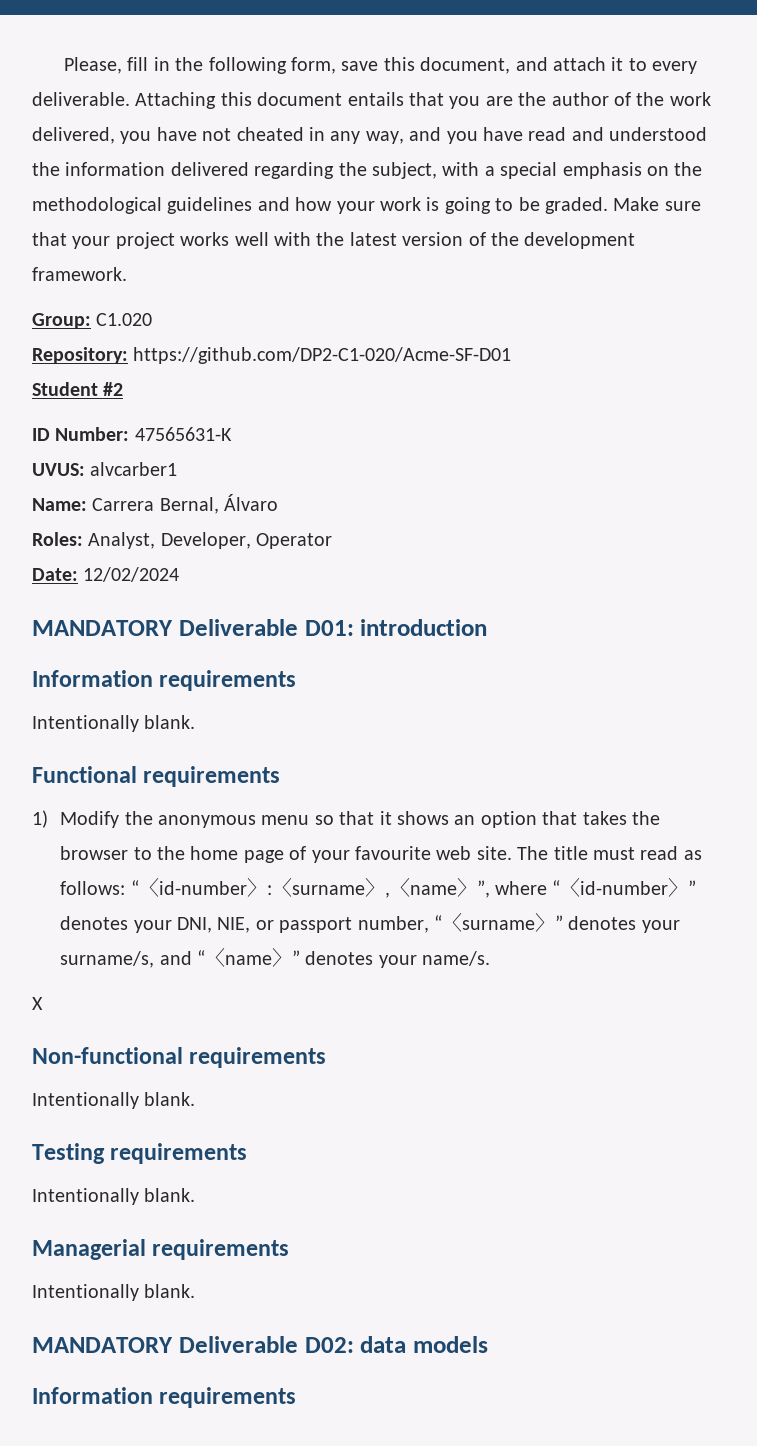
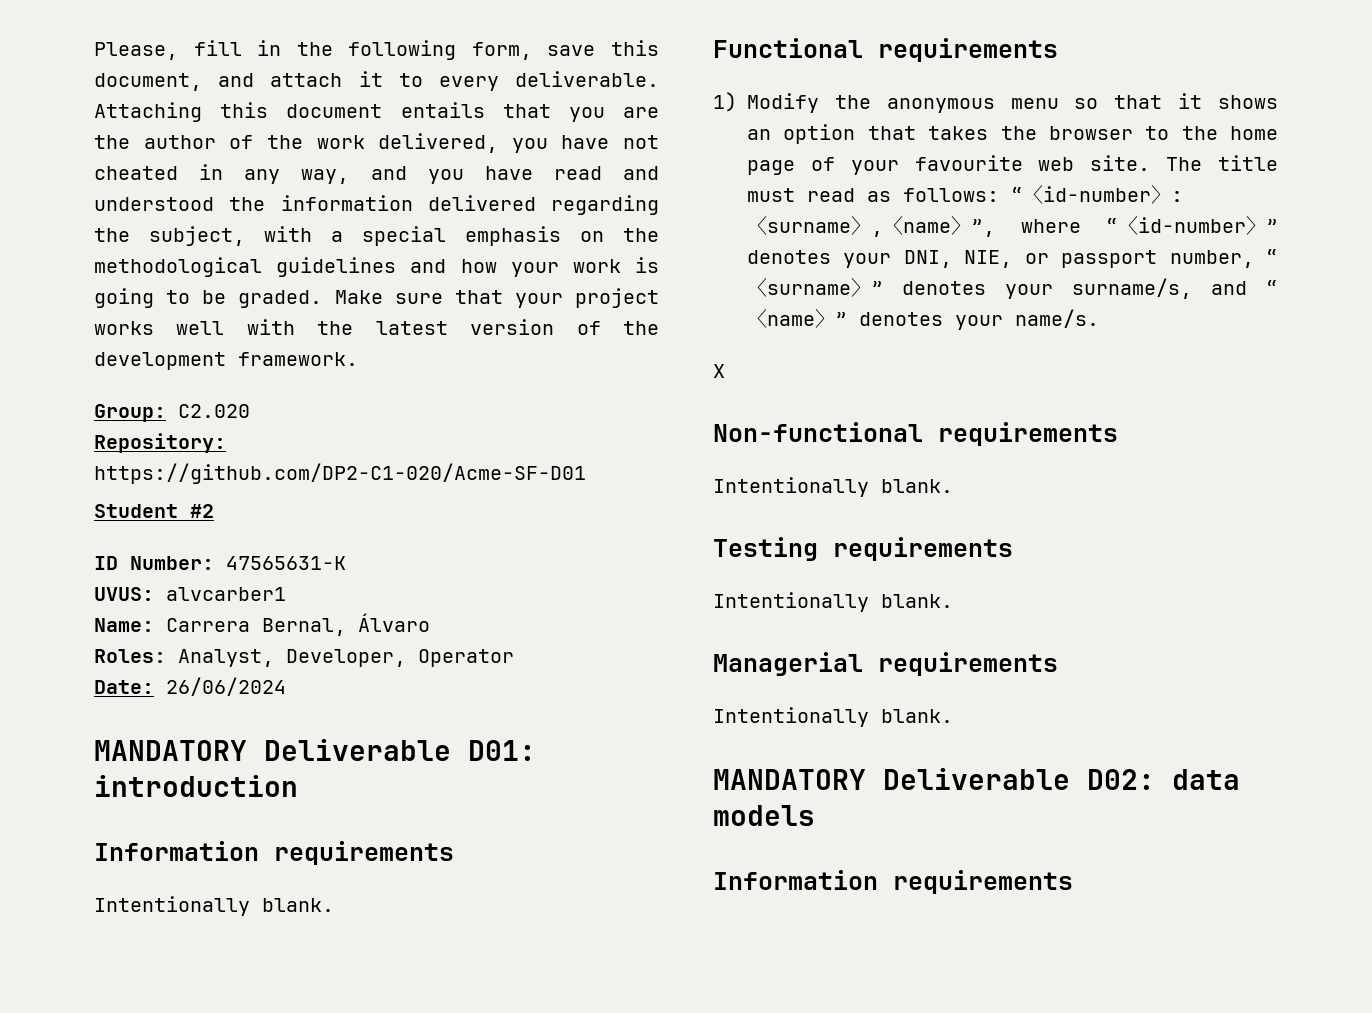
[96,313,153,326] C1.020 -> [178,404,250,418] C2.020
[83,567,180,582] 12/02/2024 -> [166,677,286,696] 26/06/2024

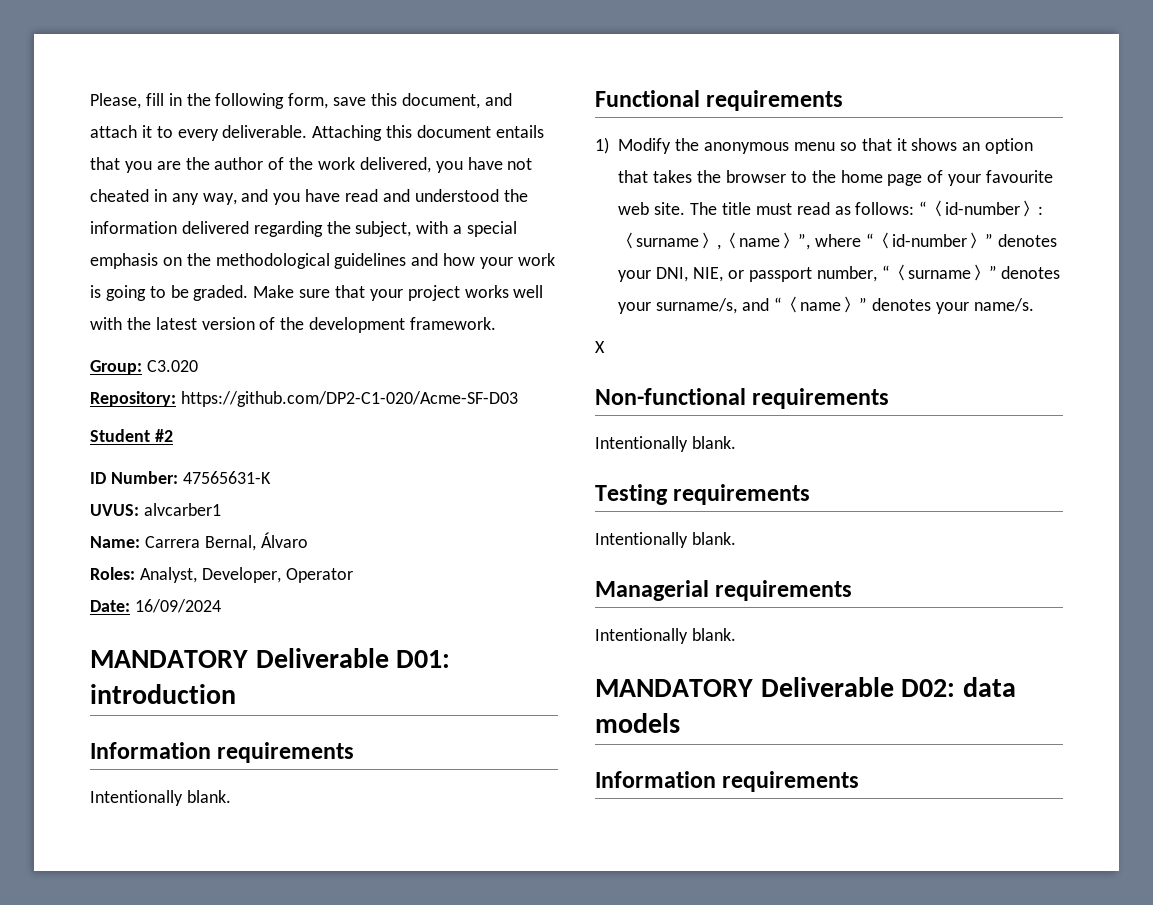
[178,404,250,418] C2.020 -> [146,360,198,372] C3.020
[94,463,586,484] https://github.com/DP2-C1-020/Acme-SF-D01 -> [180,391,518,407] https://github.com/DP2-C1-020/Acme-SF-D03
[166,677,286,696] 26/06/2024 -> [134,599,221,613] 16/09/2024

